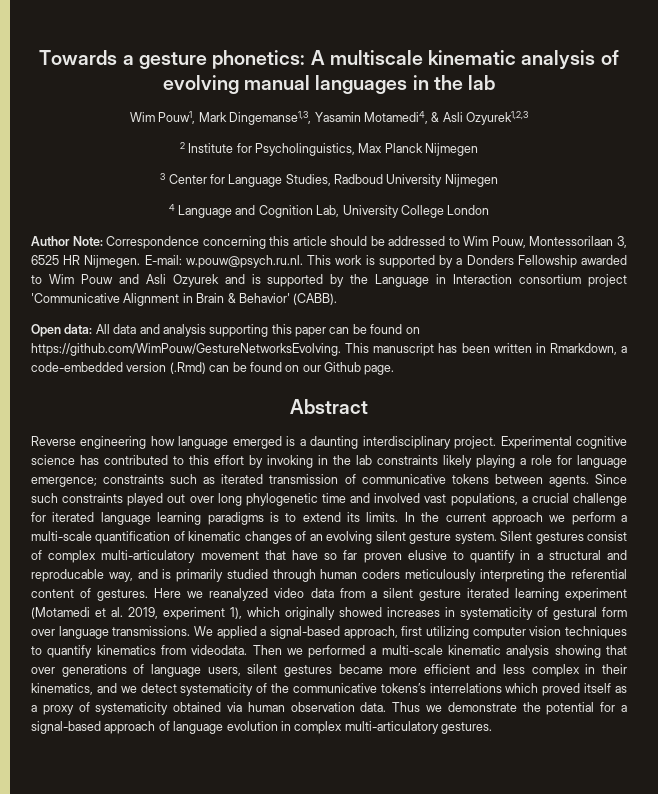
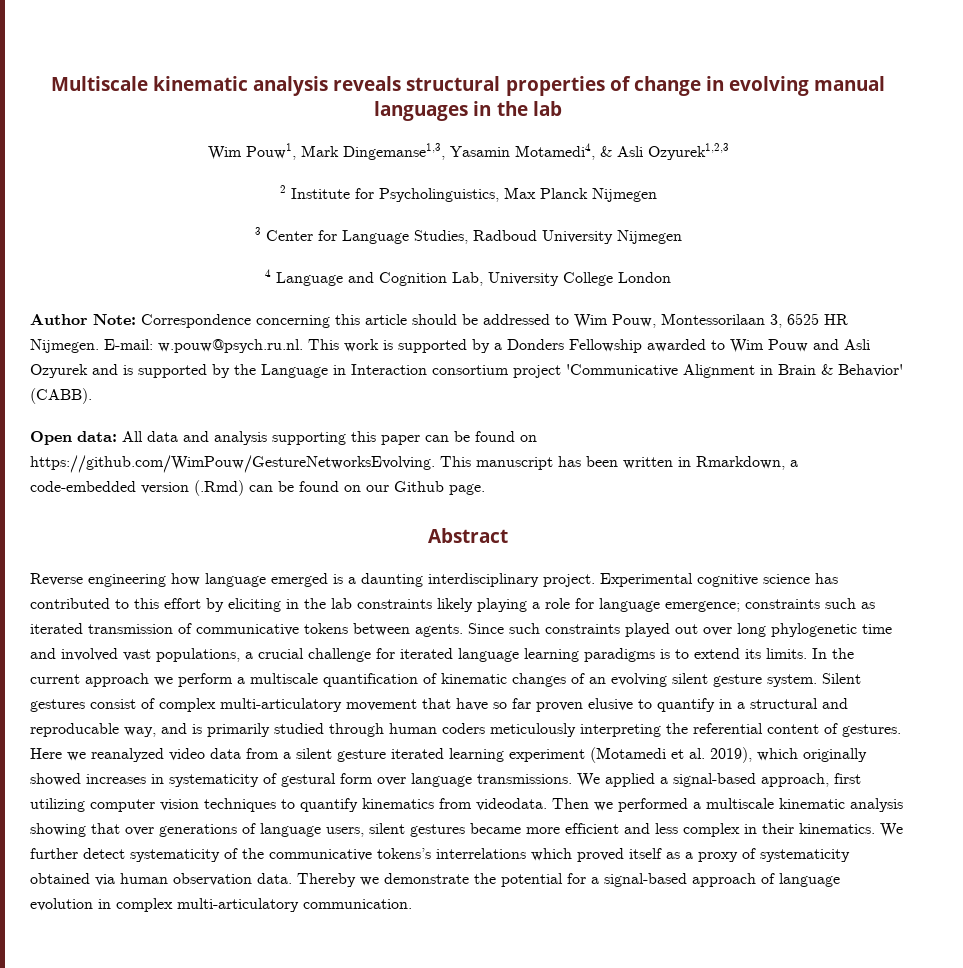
[39,50,619,69] Towards a gesture phonetics: A multiscale kinematic analysis of -> [50,76,724,96] Multiscale kinematic analysis reveals structural properties of change in
[267,455,313,468] invoking -> [228,598,281,612] eliciting
[31,531,92,541] multi-scale -> [250,673,318,684] multiscale
[128,607,242,620] 2019, experiment 1), -> [710,747,752,763] 2019),
[381,645,443,655] multi-scale -> [706,798,774,809] multiscale
[31,683,137,695] kinematics, and we -> [799,823,903,837] [30,848,78,859] kinematics. We further
[392,702,421,712] Thus -> [297,873,356,887] Thereby
[441,722,492,734] gestures. -> [303,899,412,909] communication.

